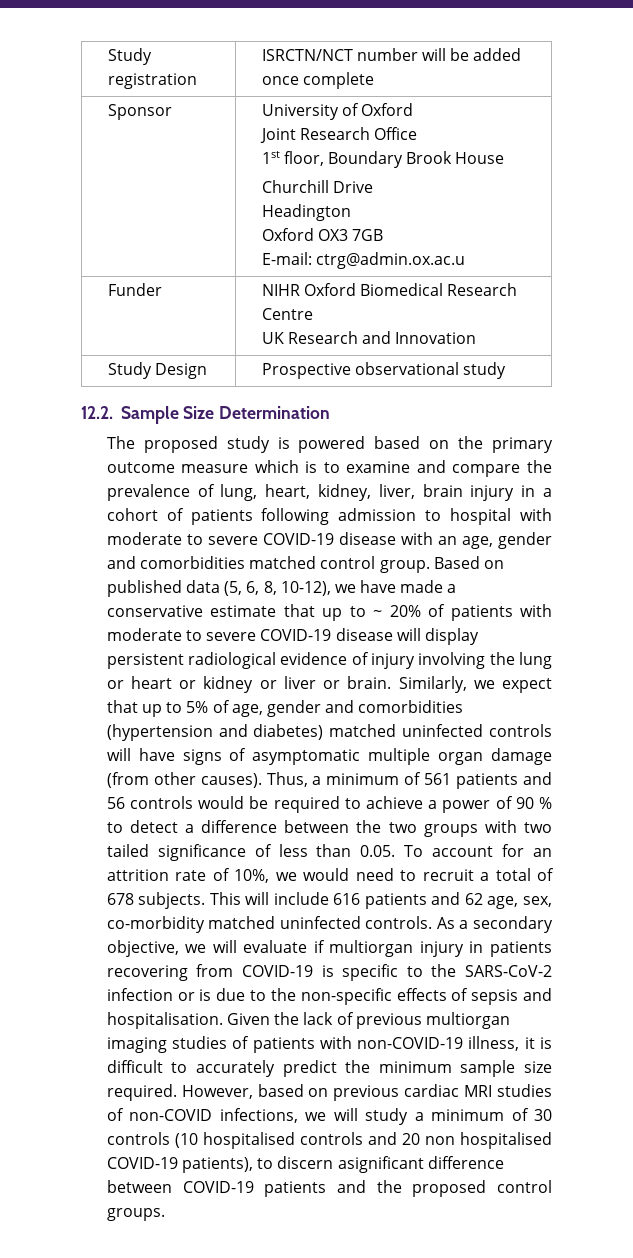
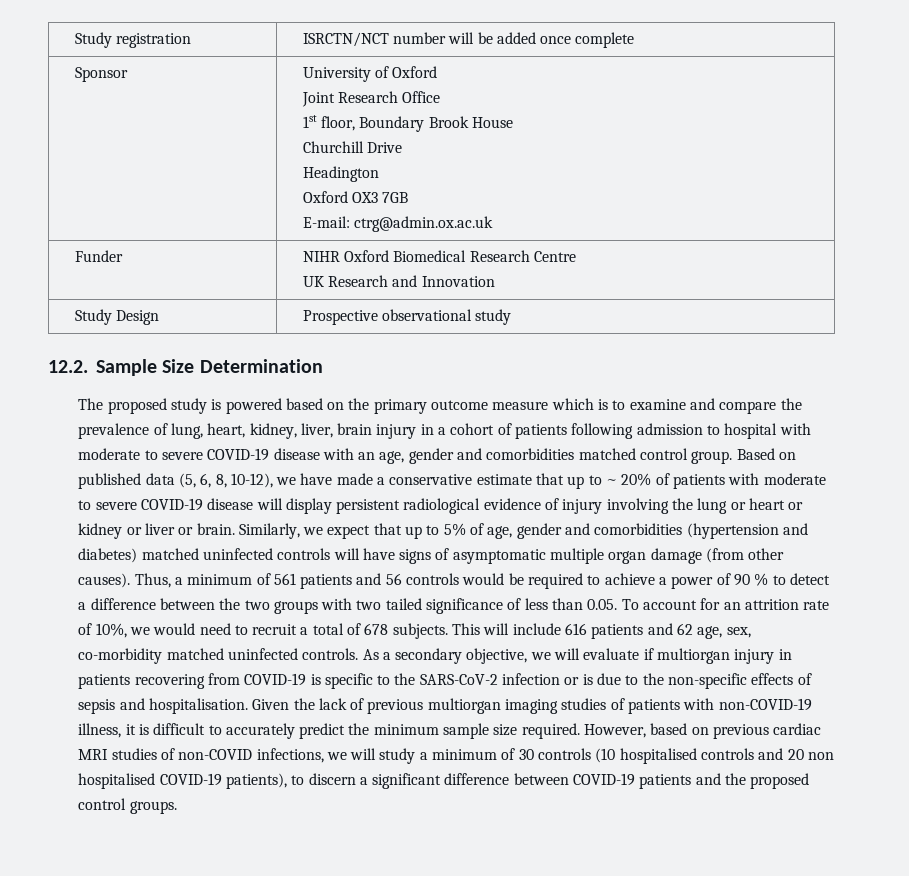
[315,252,465,269] ctrg@admin.ox.ac.u -> [353,216,493,232] ctrg@admin.ox.ac.uk
[337,1156,424,1173] asignificant -> [359,773,442,789] a significant

